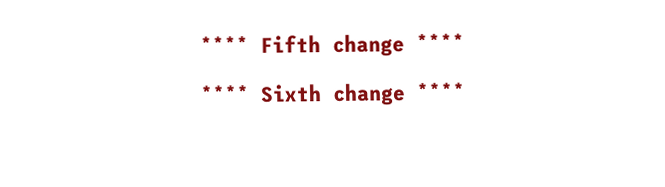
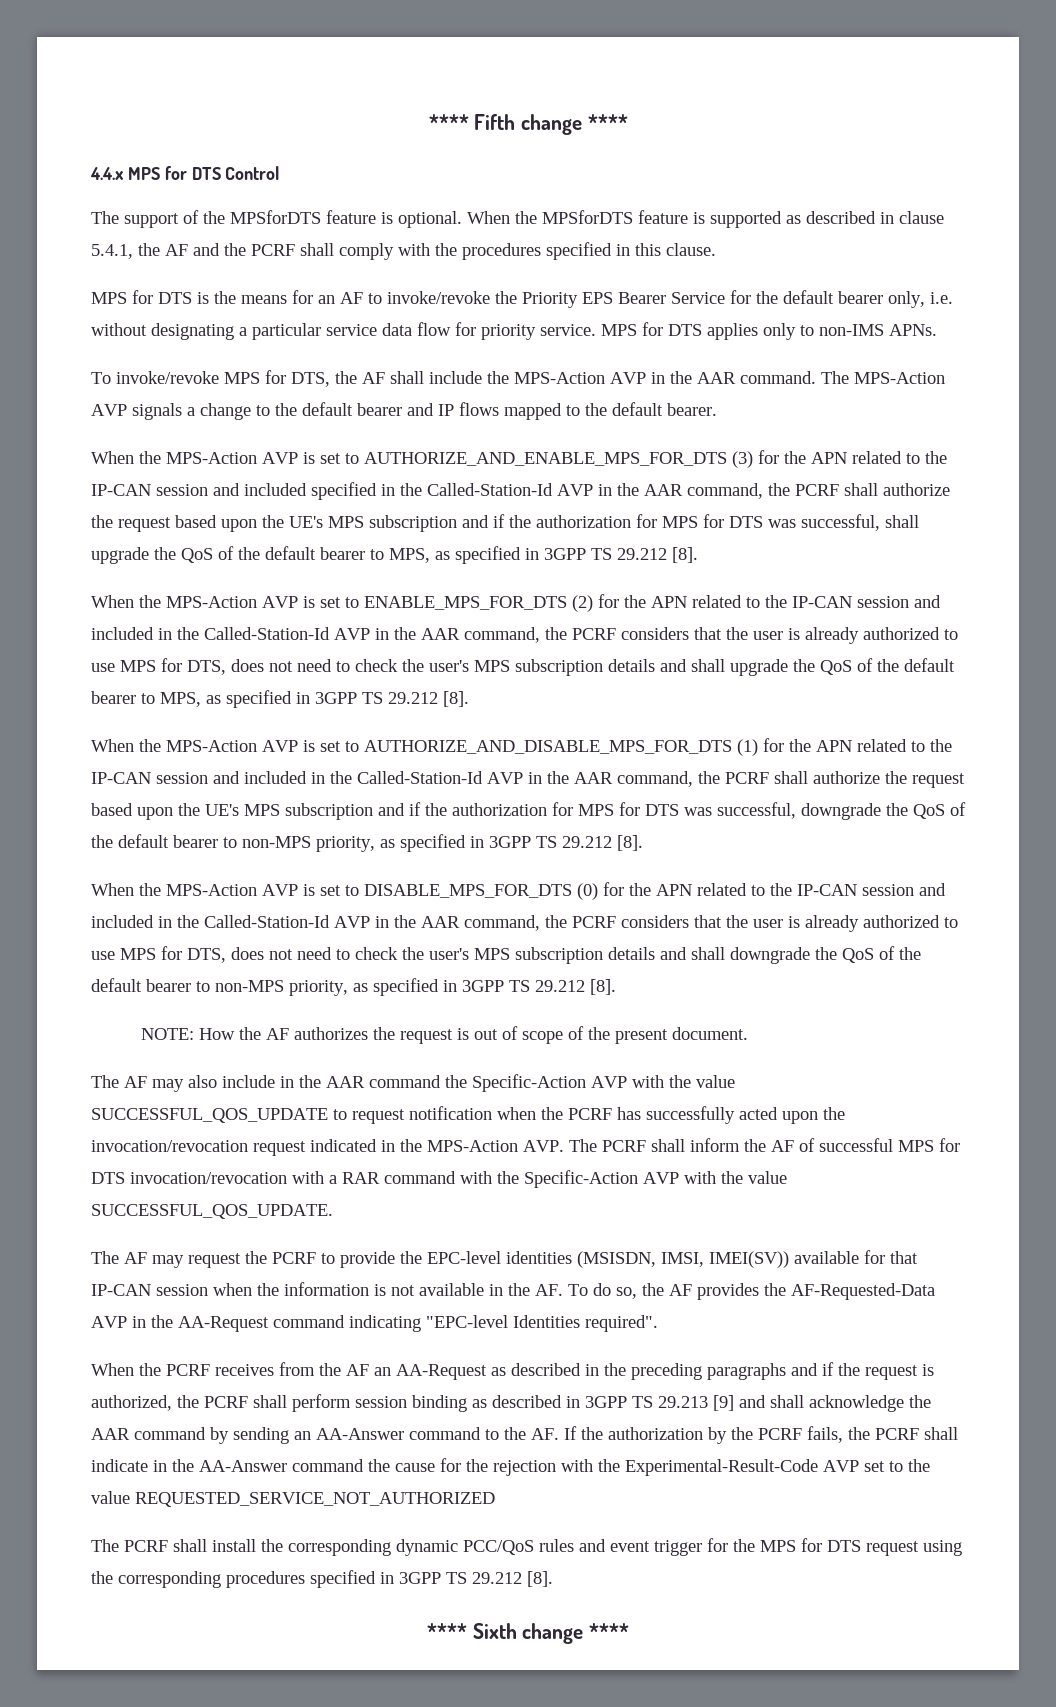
(465, 42) none -> [90,166,280,180] [91,210,944,228] [91,242,716,260] [91,290,953,308] [91,322,937,340] [91,370,945,387] [91,402,717,420] [91,450,947,468] [91,482,950,500] [91,514,919,532] [91,546,698,564] [91,594,941,612] [91,627,958,644] [91,658,955,676] [91,690,469,708] [91,738,952,756] [91,771,965,788] [91,802,966,820] [91,834,643,852] [91,882,946,900] [91,915,958,932] [91,946,921,964] [91,978,616,996] [140,1026,748,1044] [91,1074,735,1092] [91,1106,845,1124] [91,1138,960,1156] [91,1170,787,1188] [91,1204,333,1219] [91,1250,918,1268] [91,1282,935,1300] [91,1315,658,1332] [91,1362,934,1380] [91,1394,931,1412] [91,1426,958,1444] [91,1458,930,1476] [91,1491,495,1507] [91,1538,962,1556] [91,1570,553,1588] // 4.4.x MPS for DTS Control // The support of the MPSforDTS feature is optional. When the MPSforDTS feature is supported as described in clause 5.4.1, the AF and the PCRF shall comply with the procedures specified in this clause. // MPS for DTS is the means for an AF to invoke/revoke the Priority EPS Bearer Service for the default bearer only, i.e. without designating a particular service data flow for priority service. MPS for DTS applies only to non-IMS APNs. // To invoke/revoke MPS for DTS, the AF shall include the MPS-Action AVP in the AAR command. The MPS-Action AVP signals a change to the default bearer and IP flows mapped to the default bearer. // When the MPS-Action AVP is set to AUTHORIZE_AND_ENABLE_MPS_FOR_DTS (3) for the APN related to the IP-CAN session and included specified in the Called-Station-Id AVP in the AAR command, the PCRF shall authorize the request based upon the UE's MPS subscription and if the authorization for MPS for DTS was successful, shall upgrade the QoS of the default bearer to MPS, as specified in 3GPP TS 29.212 [8]. // When the MPS-Action AVP is set to ENABLE_MPS_FOR_DTS (2) for the APN related to the IP-CAN session and included in the Called-Station-Id AVP in the AAR command, the PCRF considers that the user is already authorized to use MPS for DTS, does not need to check the user's MPS subscription details and shall upgrade the QoS of the default bearer to MPS, as specified in 3GPP TS 29.212 [8]. // When the MPS-Action AVP is set to AUTHORIZE_AND_DISABLE_MPS_FOR_DTS (1) for the APN related to the IP-CAN session and included in the Called-Station-Id AVP in the AAR command, the PCRF shall authorize the request based upon the UE's MPS subscription and if the authorization for MPS for DTS was successful, downgrade the QoS of the default bearer to non-MPS priority, as specified in 3GPP TS 29.212 [8]. // When the MPS-Action AVP is set to DISABLE_MPS_FOR_DTS (0) for the APN related to the IP-CAN session and included in the Called-Station-Id AVP in the AAR command, the PCRF considers that the user is already authorized to use MPS for DTS, does not need to check the user's MPS subscription details and shall downgrade the QoS of the default bearer to non-MPS priority, as specified in 3GPP TS 29.212 [8]. // NOTE: How the AF authorizes the request is out of scope of the present document. // The AF may also include in the AAR command the Specific-Action AVP with the value SUCCESSFUL_QOS_UPDATE to request notification when the PCRF has successfully acted upon the invocation/revocation request indicated in the MPS-Action AVP. The PCRF shall inform the AF of successful MPS for DTS invocation/revocation with a RAR command with the Specific-Action AVP with the value SUCCESSFUL_QOS_UPDATE. // The AF may request the PCRF to provide the EPC-level identities (MSISDN, IMSI, IMEI(SV)) available for that IP-CAN session when the information is not available in the AF. To do so, the AF provides the AF-Requested-Data AVP in the AA-Request command indicating "EPC-level Identities required". // When the PCRF receives from the AF an AA-Request as described in the preceding paragraphs and if the request is authorized, the PCRF shall perform session binding as described in 3GPP TS 29.213 [9] and shall acknowledge the AAR command by sending an AA-Answer command to the AF. If the authorization by the PCRF fails, the PCRF shall indicate in the AA-Answer command the cause for the rejection with the Experimental-Result-Code AVP set to the value REQUESTED_SERVICE_NOT_AUTHORIZED // The PCRF shall install the corresponding dynamic PCC/QoS rules and event trigger for the MPS for DTS request using the corresponding procedures specified in 3GPP TS 29.212 [8].

